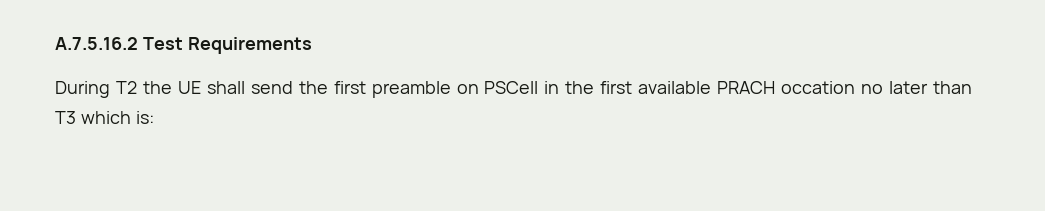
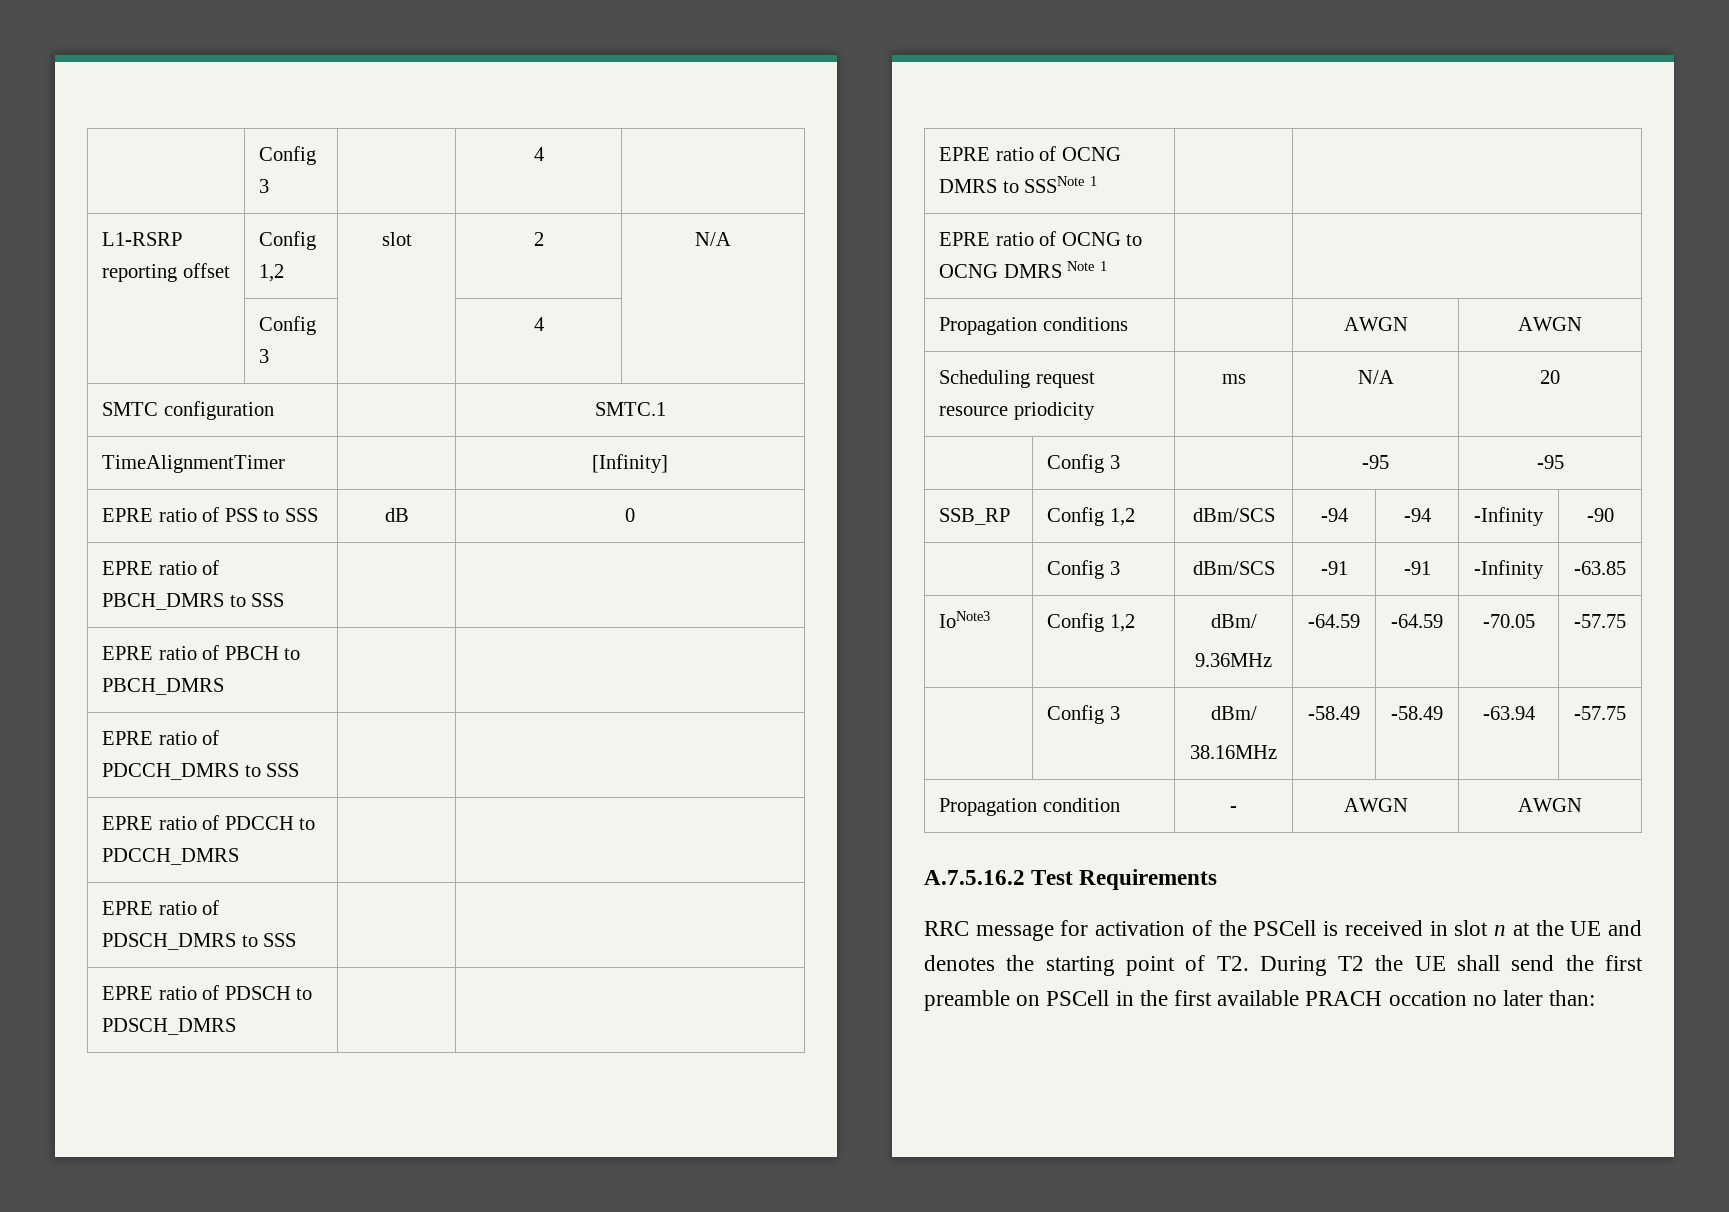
[55,37,312,54] A.7.5.16.2 Test Requirements // -> [258,146,316,165] [258,179,269,193] [533,147,544,161] [101,232,182,246] [101,263,230,282] [258,231,316,250] [258,264,284,282] [381,232,412,246] [533,232,544,246] [695,232,731,246] [258,316,316,335] [258,349,269,363] [533,317,544,331] [101,401,274,420] [594,402,666,416] [101,455,285,473] [592,454,668,473] [101,507,318,522] [384,508,409,522] [625,508,635,522] [101,560,220,575] [101,593,285,610] [101,645,301,660] [101,678,224,695] [101,730,220,745] [101,763,300,780] [101,815,316,830] [101,848,239,865] [101,900,220,915] [101,933,297,950] [101,985,313,1000] [101,1018,236,1035] [938,146,1121,161] [938,176,1097,193] [938,231,1143,246] [938,261,1107,278] [938,317,1128,335] [1343,317,1408,331] [1518,317,1582,331] [938,370,1095,388] [938,402,1095,420] [1221,374,1246,384] [1357,370,1394,384] [1540,370,1560,384] [1046,454,1120,473] [1362,455,1389,469] [1536,455,1564,469] [938,508,1010,525] [1046,507,1135,526] [1192,508,1275,522] [1320,508,1348,522] [1403,508,1431,522] [1474,507,1544,526] [1586,508,1614,522] [1046,560,1120,579] [1192,561,1275,575] [1320,561,1348,575] [1403,561,1431,575] [1474,560,1544,579] [1574,561,1626,575] [938,611,990,628] [1046,613,1135,632] [1210,614,1257,628] [1195,653,1272,667] [1308,614,1360,628] [1391,614,1443,628] [1482,614,1535,628] [1574,614,1626,628] [1046,705,1120,724] [1210,706,1257,720] [1190,745,1277,759] [1308,706,1360,720] [1391,706,1443,720] [1482,706,1535,720] [1574,706,1626,720] [938,798,1120,816] [1230,806,1237,812] [1343,798,1408,812] [1518,798,1582,812] [924,869,1218,890] [924,920,1642,941] [924,955,1249,976] | Config 3 | | 4 | // L1-RSRP reporting offset | Config 1,2 | slot | 2 | N/A // | Config 3 | | 4 | // SMTC configuration | | SMTC.1 // TimeAlignmentTimer | | [Infinity] // EPRE ratio of PSS to SSS | dB | 0 // EPRE ratio of PBCH_DMRS to SSS | | // EPRE ratio of PBCH to PBCH_DMRS | | // EPRE ratio of PDCCH_DMRS to SSS | | // EPRE ratio of PDCCH to PDCCH_DMRS | | // EPRE ratio of PDSCH_DMRS to SSS | | // EPRE ratio of PDSCH to PDSCH_DMRS | | // EPRE ratio of OCNG DMRS to SSSNote 1 | | // EPRE ratio of OCNG to OCNG DMRS Note 1 | | // Propagation conditions | | AWGN | AWGN // Scheduling request resource priodicity | ms | N/A | 20 // | Config 3 | | -95 | -95 // SSB_RP | Config 1,2 | dBm/SCS | -94 | -94 | -Infinity | -90 // | Config 3 | dBm/SCS | -91 | -91 | -Infinity | -63.85 // IoNote3 | Config 1,2 | dBm/ // 9.36MHz | -64.59 | -64.59 | -70.05 | -57.75 // | Config 3 | dBm/ // 38.16MHz | -58.49 | -58.49 | -63.94 | -57.75 // Propagation condition | - | AWGN | AWGN // A.7.5.16.2 Test Requirements // RRC message for activation of the PSCell is received in slot n at the UE and denotes the starting point of T2.
[932,81,972,94] [55,111,154,124] than T3 which is: -> [1549,990,1596,1006] than:

